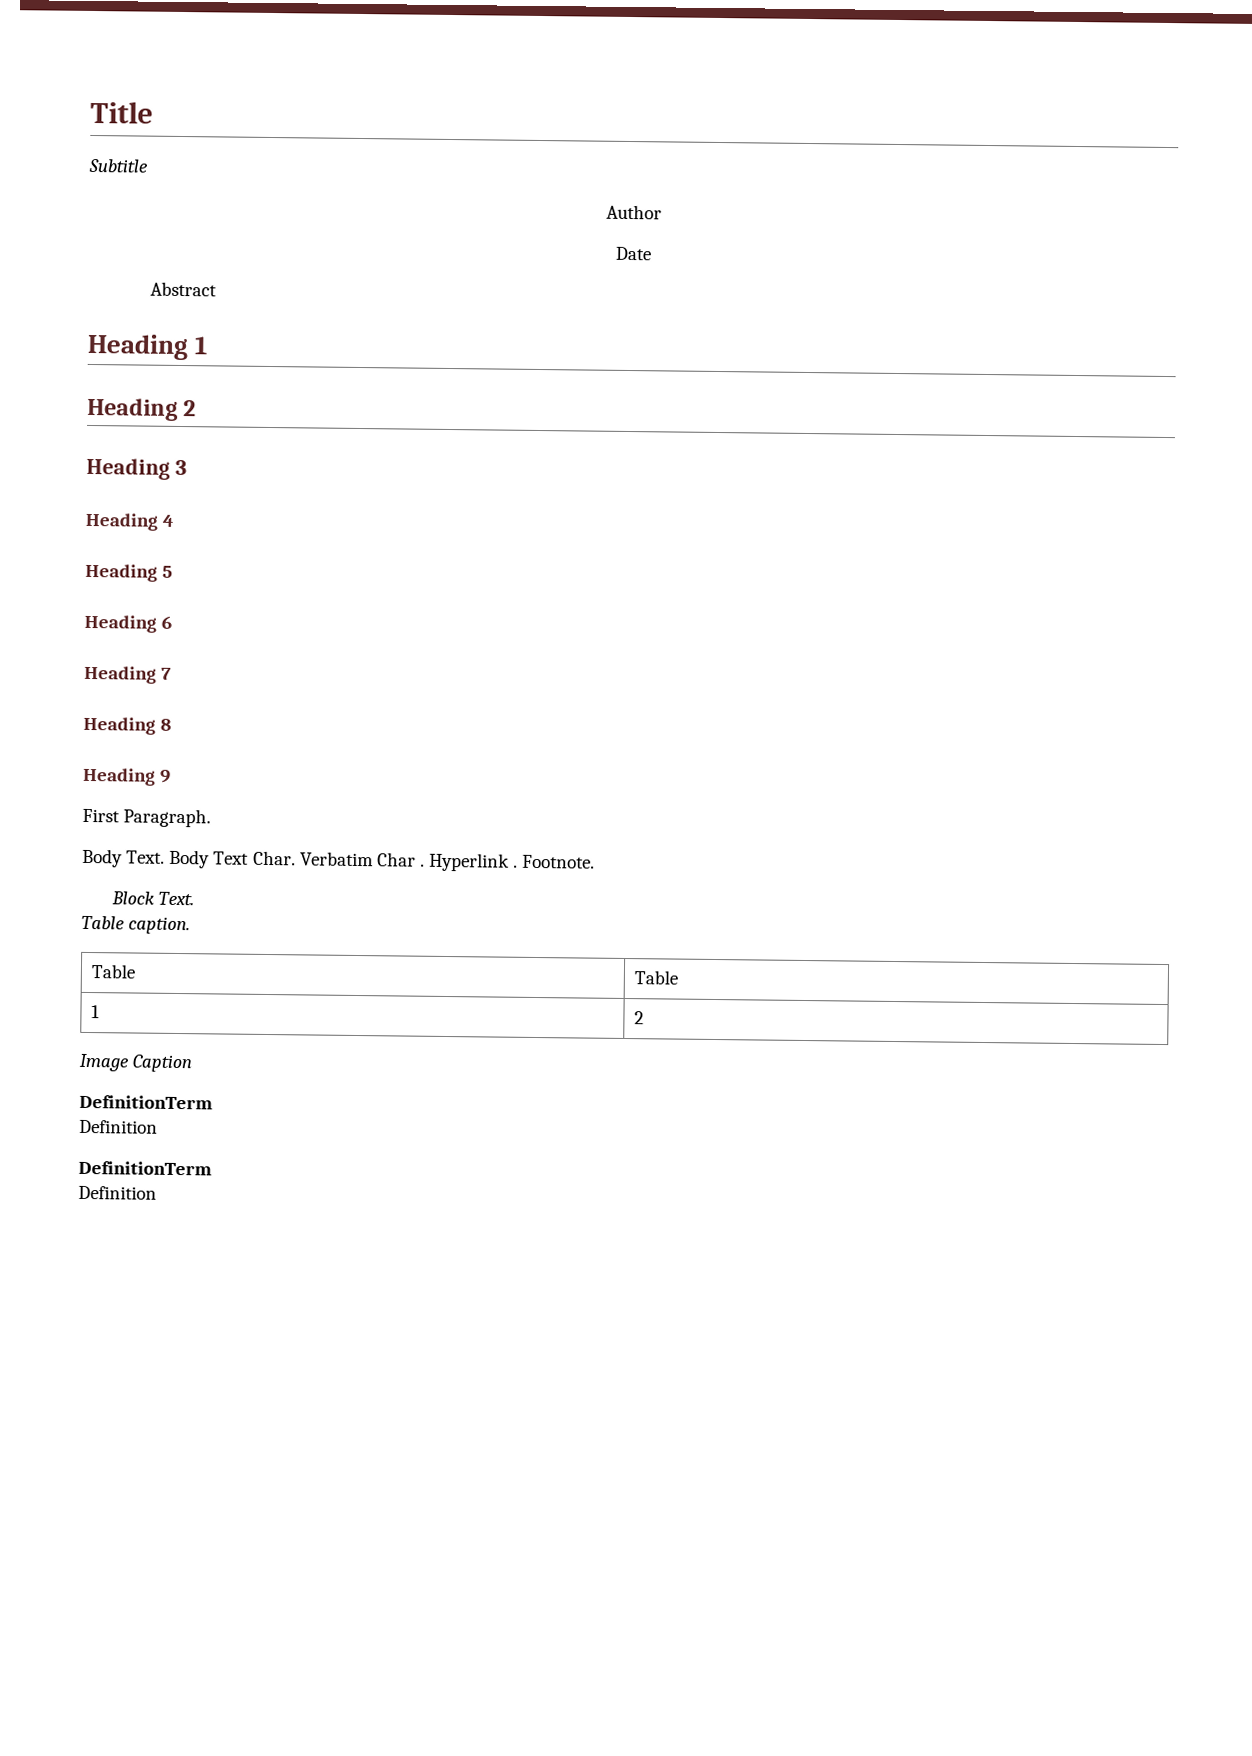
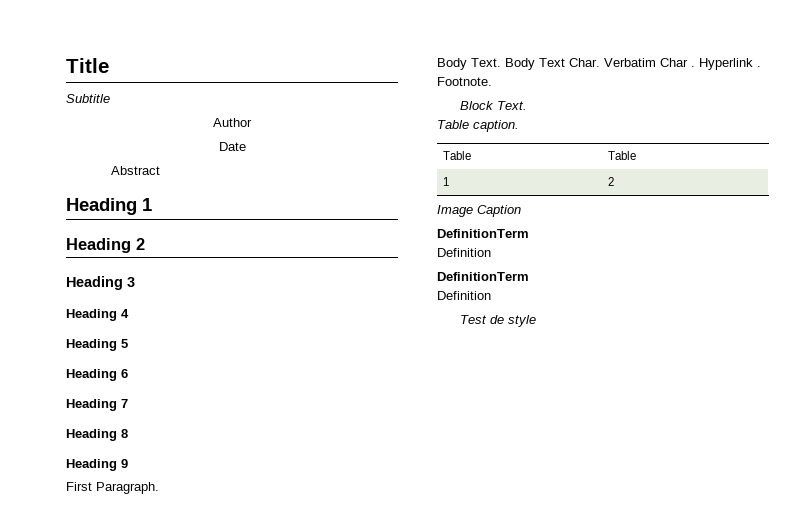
(157, 1192) none -> [459,315,536,327] // Test de style

